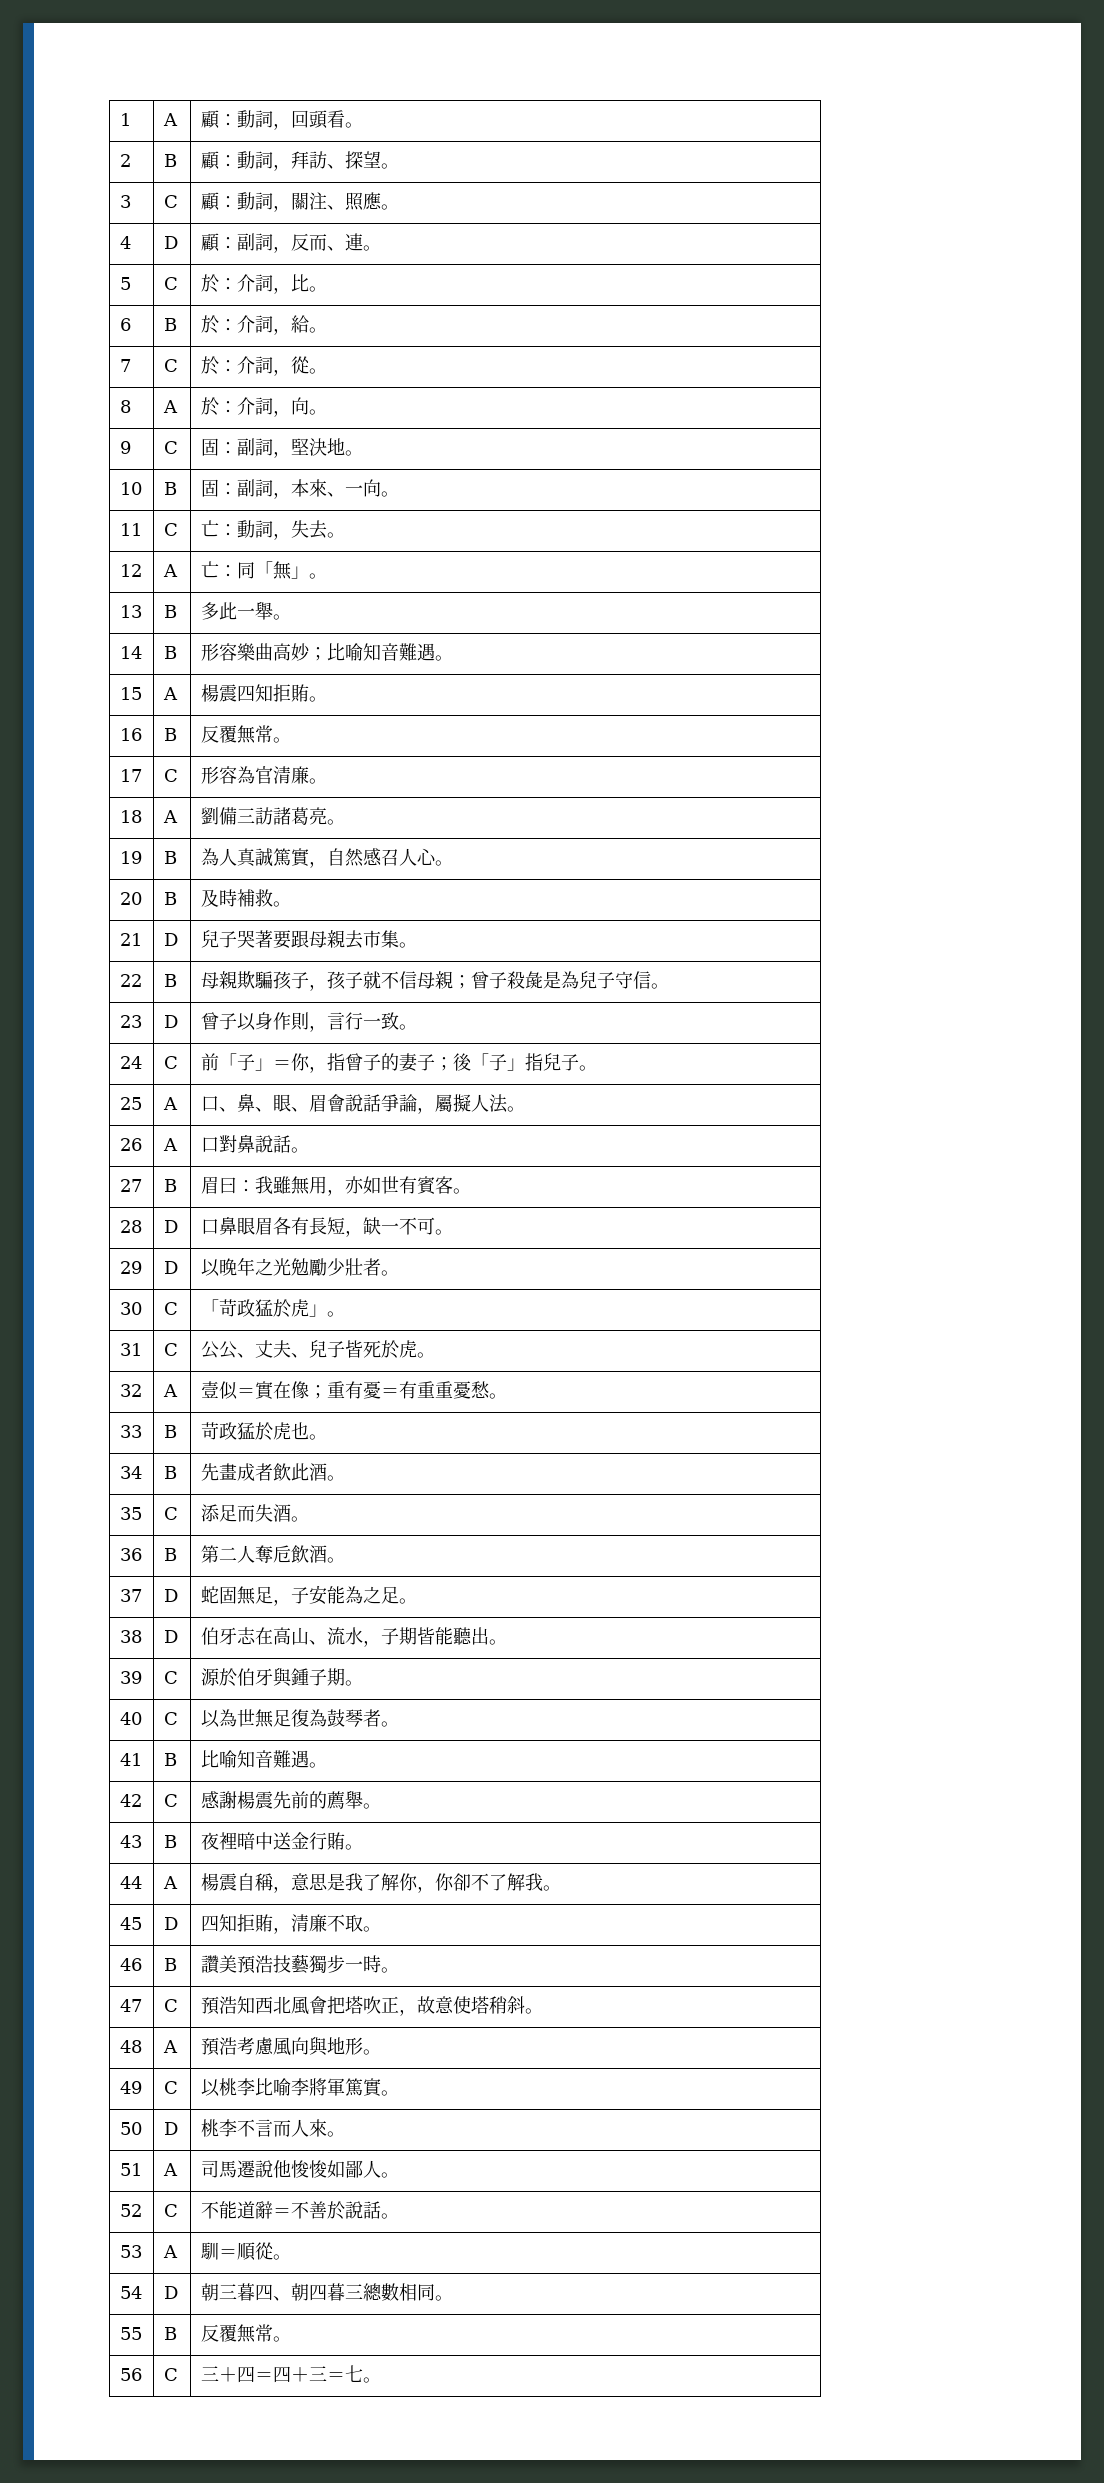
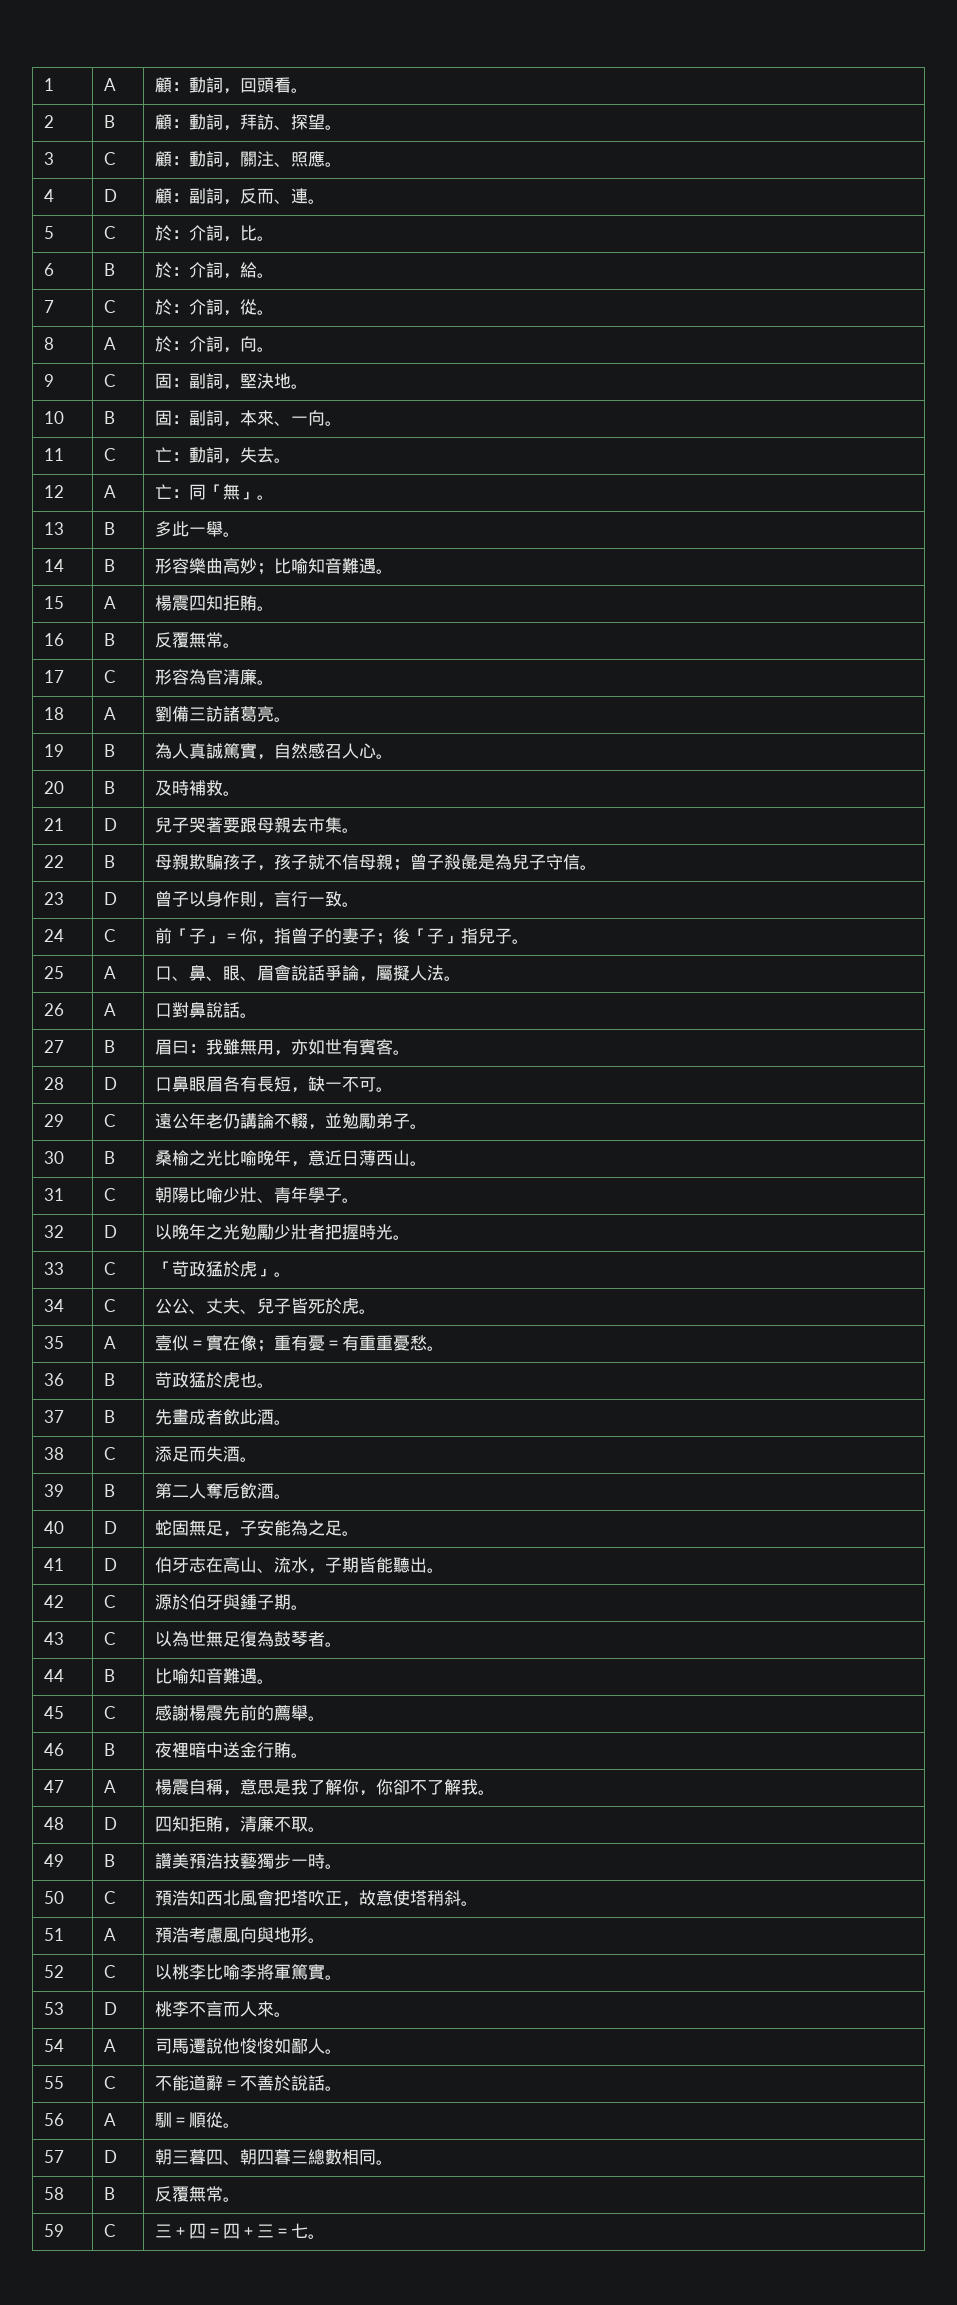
(142, 1267) none -> [104,1114,116,1127] [155,1112,428,1130] [44,1151,65,1164] [104,1151,116,1164] [155,1149,428,1167] [44,1188,65,1201] [104,1188,116,1201] [155,1186,360,1203] [44,1225,65,1238] | C | 遠公年老仍講論不輟，並勉勵弟子。 // 30 | B | 桑榆之光比喻晚年，意近日薄西山。 // 31 | C | 朝陽比喻少壯、青年學子。 // 32
[380,1270,399,1276] [119,1302,142,1315] 。 // 30 -> [325,1224,411,1240] [44,1262,65,1275] 把握時光。 // 33
[119,1343,142,1356] 31 -> [44,1299,65,1312] 34
[119,1384,142,1397] 32 -> [44,1336,65,1349] 35
[119,1425,142,1438] 33 -> [44,1373,65,1386] 36
[119,1466,142,1479] 34 -> [44,1410,65,1423] 37
[119,1507,142,1520] 35 -> [44,1447,65,1460] 38
[119,1548,142,1561] 36 -> [44,1484,65,1497] 39
[119,1589,142,1602] 37 -> [44,1521,65,1534] 40
[119,1630,142,1643] 38 -> [44,1558,65,1571] 41
[119,1671,142,1684] 39 -> [44,1595,65,1608] 42
[119,1712,142,1725] 40 -> [44,1632,65,1645] 43
[119,1753,142,1766] 41 -> [44,1669,65,1682] 44
[119,1794,142,1807] 42 -> [44,1706,65,1719] 45
[119,1835,142,1848] 43 -> [44,1743,65,1756] 46
[119,1876,142,1889] 44 -> [44,1780,65,1793] 47
[119,1917,142,1930] 45 -> [44,1817,65,1830] 48
[119,1958,142,1971] 46 -> [44,1854,65,1867] 49
[119,1999,142,2012] 47 -> [44,1891,65,1904] 50
[119,2040,142,2053] 48 -> [44,1928,65,1941] 51
[119,2081,142,2094] 49 -> [44,1965,65,1978] 52
[119,2122,142,2135] 50 -> [44,2002,65,2015] 53
[119,2163,142,2176] 51 -> [44,2039,65,2052] 54
[119,2204,142,2217] 52 -> [44,2076,65,2089] 55
[119,2245,142,2258] 53 -> [44,2113,65,2126] 56
[119,2286,142,2299] 54 -> [44,2150,65,2163] 57
[119,2327,142,2340] [163,2327,177,2340] [200,2324,291,2343] [119,2368,142,2381] 55 | B | 反覆無常。 // 56 -> [44,2187,65,2200] [104,2187,116,2200] [155,2186,241,2202] [44,2224,65,2237] 58 | B | 反覆無常。 // 59

